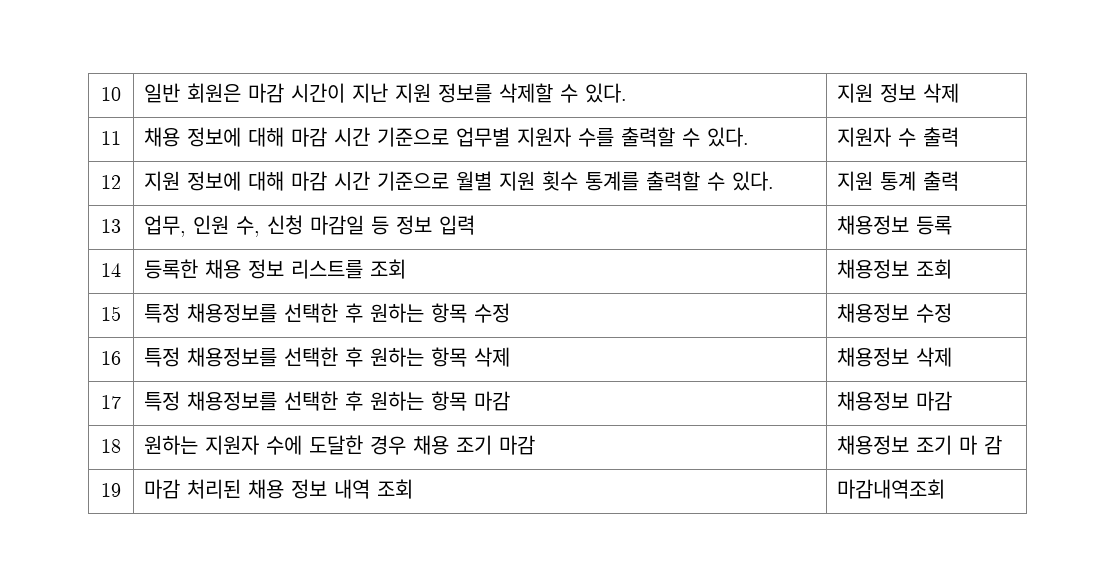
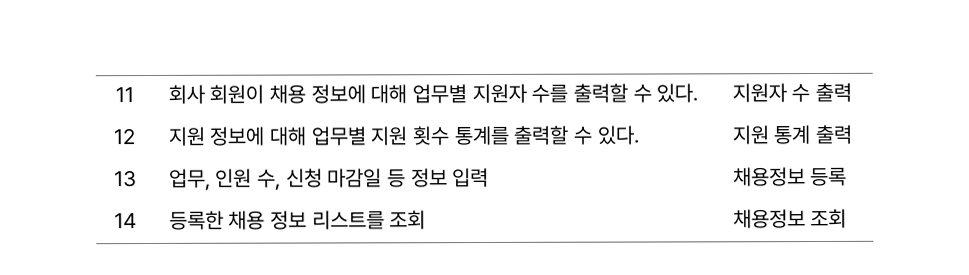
[101,87,121,101] [143,83,627,103] [836,83,959,103] 10 | 일반 회원은 마감 시간이 지난 지원 정보를 삭제할 수 있다. | 지원 정보 삭제 // -> (114, 95) none
(121, 138) none -> [167,84,265,104] 회사 회원이
[290,127,449,147] 마감 시간 기준으로 -> (408, 94) none
[290,171,492,191] 마감 시간 기준으로 월별 -> [310,126,367,146] 업무별
[101,306,121,321] [143,303,510,323] [836,303,952,323] [101,351,121,365] [143,347,510,367] [836,347,952,367] [101,395,121,409] [143,391,510,411] [836,391,952,411] [101,439,121,453] [143,435,535,455] [836,435,1002,455] [101,483,121,497] [143,479,413,499] [836,479,945,499] // 15 | 특정 채용정보를 선택한 후 원하는 항목 수정 | 채용정보 수정 // 16 | 특정 채용정보를 선택한 후 원하는 항목 삭제 | 채용정보 삭제 // 17 | 특정 채용정보를 선택한 후 원하는 항목 마감 | 채용정보 마감 // 18 | 원하는 지원자 수에 도달한 경우 채용 조기 마감 | 채용정보 조기 마 감 // 19 | 마감 처리된 채용 정보 내역 조회 | 마감내역조회 -> (848, 218) none

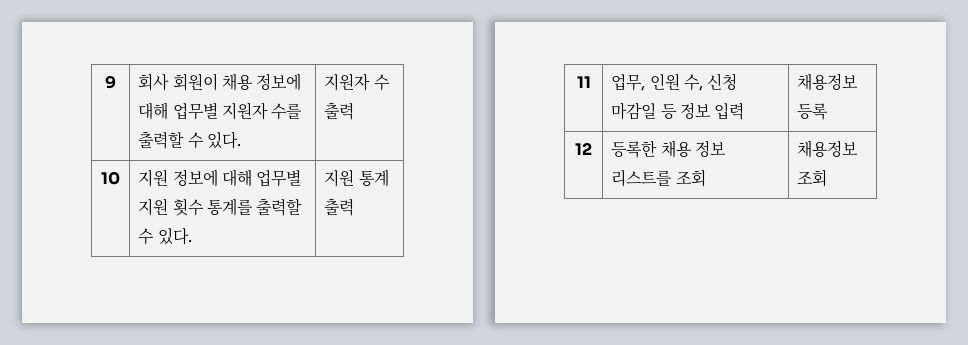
[114,87,134,103] 11 -> [105,75,116,89] 9
[113,128,136,145] 12 -> [101,171,120,185] 10
[113,170,137,188] 13 -> [576,76,591,88] 11
[113,213,137,229] 14 -> [575,142,592,155] 12

